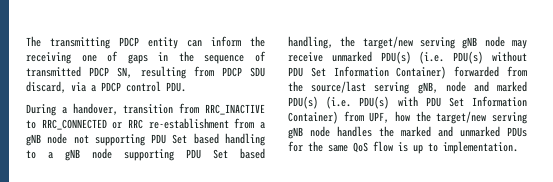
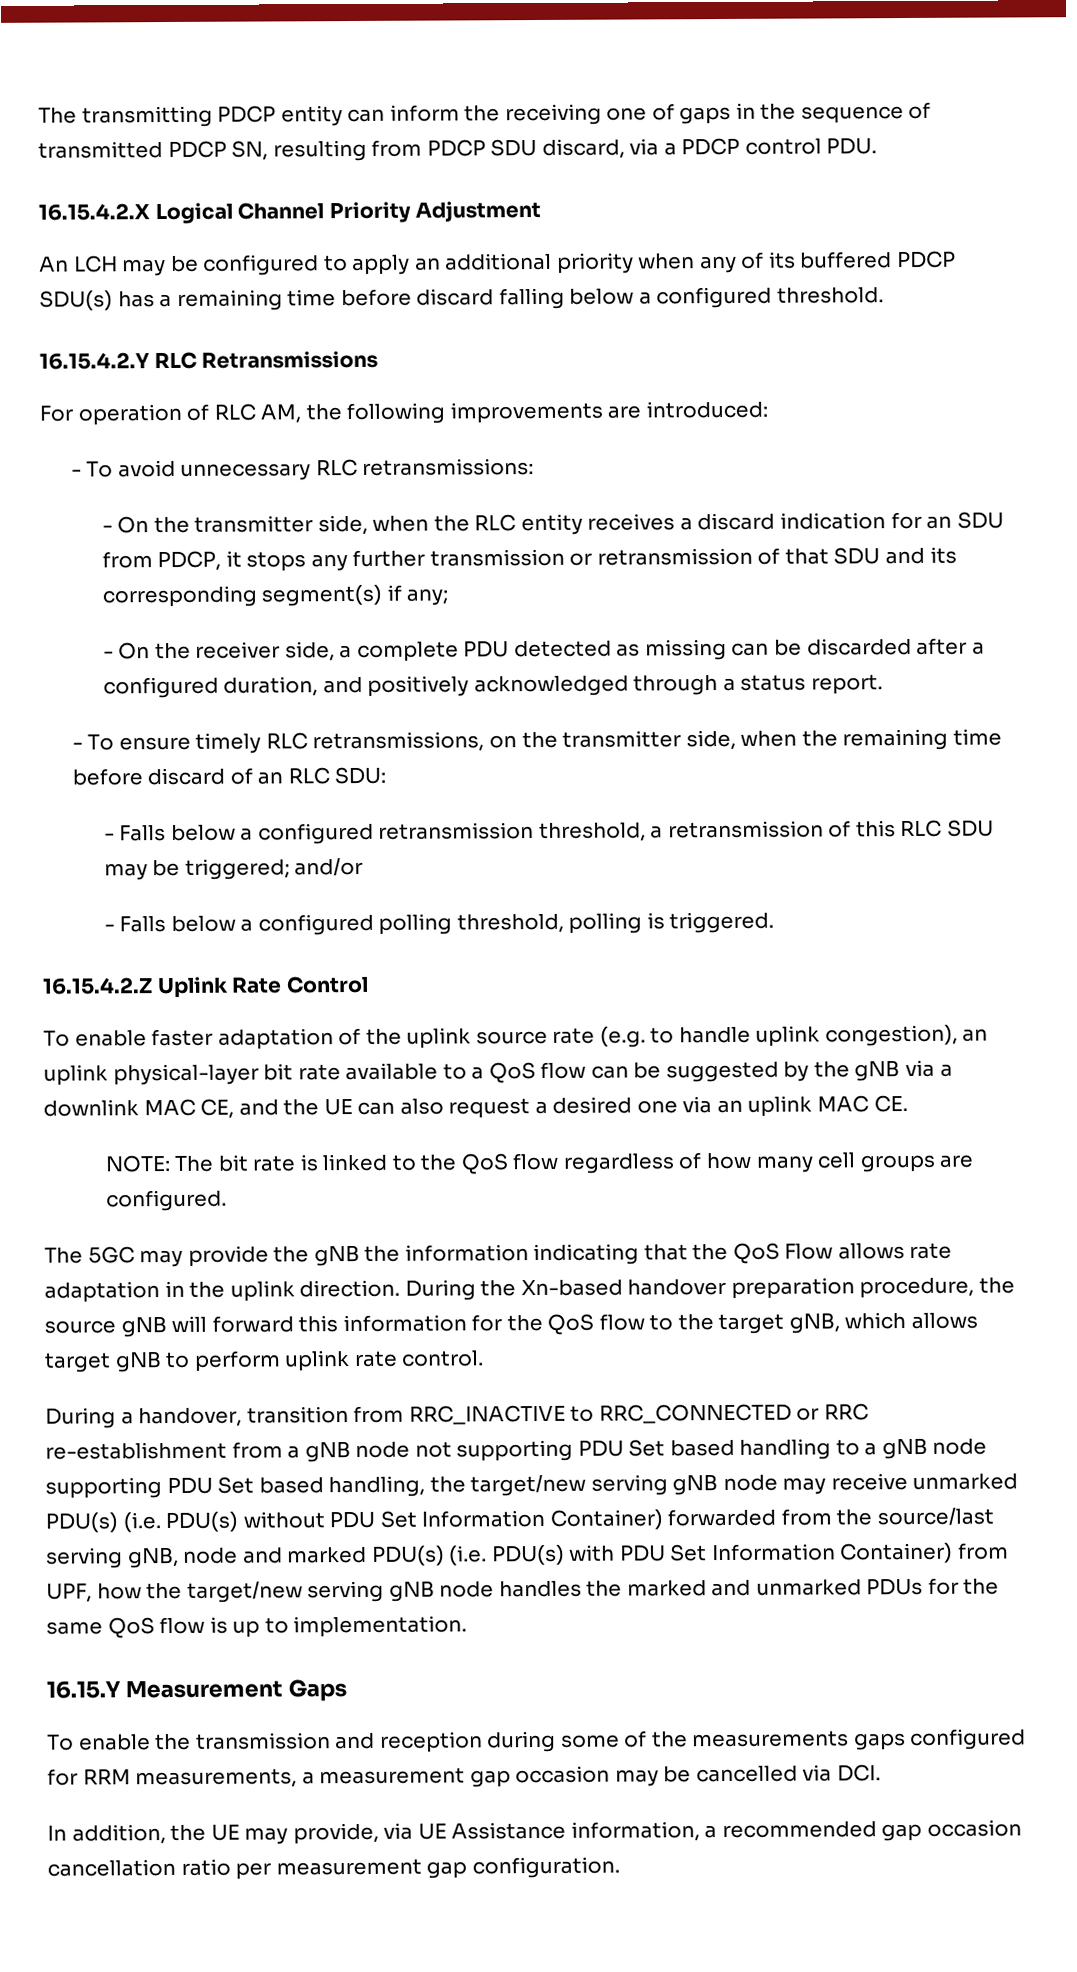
(186, 87) none -> [38,200,542,225] [39,250,957,277] [39,286,884,311] [39,350,379,370] [39,400,768,426] [70,458,535,481] [101,511,1004,536] [101,546,957,572] [101,584,449,608] [102,637,985,662] [102,674,883,699] [71,728,1002,754] [71,766,387,786] [103,819,995,845] [103,857,364,881] [103,911,775,936] [42,975,369,999] [43,1024,989,1050] [43,1059,953,1086] [43,1095,908,1119] [104,1152,974,1175] [105,1189,227,1212] [44,1242,953,1268] [44,1277,1015,1303] [44,1312,979,1338] [44,1350,485,1373] // 16.15.4.2.X Logical Channel Priority Adjustment // An LCH may be configured to apply an additional priority when any of its buffered PDCP SDU(s) has a remaining time before discard falling below a configured threshold. // 16.15.4.2.Y RLC Retransmissions // For operation of RLC AM, the following improvements are introduced: // - To avoid unnecessary RLC retransmissions: // - On the transmitter side, when the RLC entity receives a discard indication for an SDU from PDCP, it stops any further transmission or retransmission of that SDU and its corresponding segment(s) if any; // - On the receiver side, a complete PDU detected as missing can be discarded after a configured duration, and positively acknowledged through a status report. // - To ensure timely RLC retransmissions, on the transmitter side, when the remaining time before discard of an RLC SDU: // - Falls below a configured retransmission threshold, a retransmission of this RLC SDU may be triggered; and/or // - Falls below a configured polling threshold, polling is triggered. // 16.15.4.2.Z Uplink Rate Control // To enable faster adaptation of the uplink source rate (e.g. to handle uplink congestion), an uplink physical-layer bit rate available to a QoS flow can be suggested by the gNB via a downlink MAC CE, and the UE can also request a desired one via an uplink MAC CE. // NOTE: The bit rate is linked to the QoS flow regardless of how many cell groups are configured. // The 5GC may provide the gNB the information indicating that the QoS Flow allows rate adaptation in the uplink direction. During the Xn-based handover preparation procedure, the source gNB will forward this information for the QoS flow to the target gNB, which allows target gNB to perform uplink rate control.
(518, 147) none -> [46,1679,347,1702] [47,1728,1027,1753] [47,1764,881,1789] [47,1819,1022,1845] [47,1856,620,1880] // 16.15.Y Measurement Gaps // To enable the transmission and reception during some of the measurements gaps configured for RRM measurements, a measurement gap occasion may be cancelled via DCI. // In addition, the UE may provide, via UE Assistance information, a recommended gap occasion cancellation ratio per measurement gap configuration.

